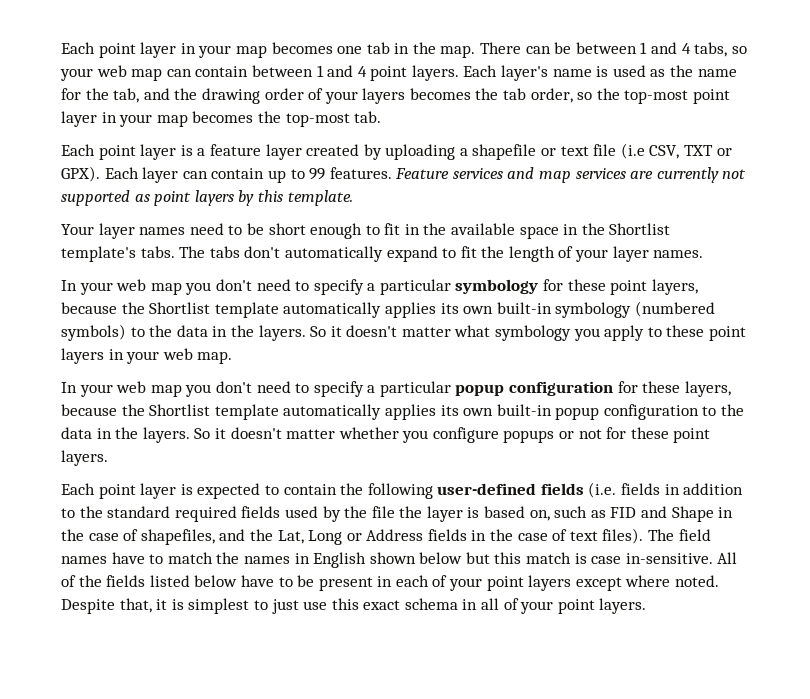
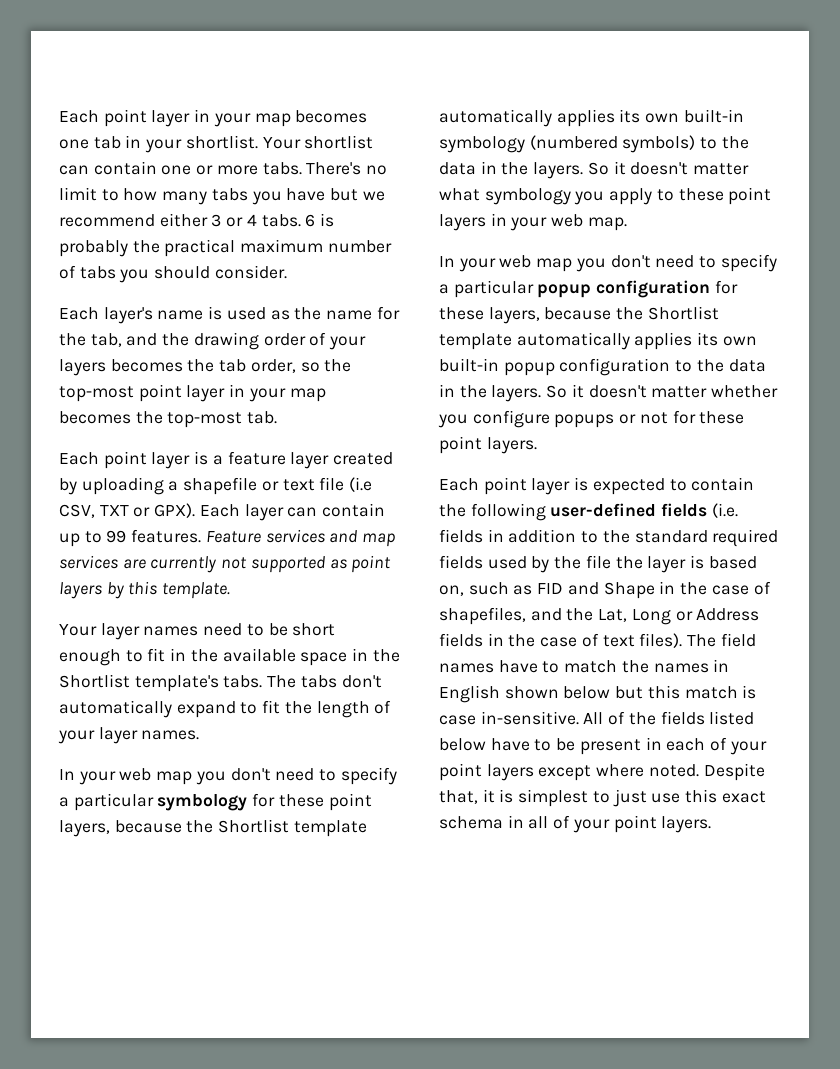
[412,42,747,58] [60,65,459,81] the map. There can be between 1 and 4 tabs, so your web map can contain between 1 and 4 point layers. -> [145,135,374,153] [59,161,388,175] [59,187,385,205] [59,213,335,227] [59,239,392,257] [59,265,287,283] your shortlist. Your shortlist can contain one or more tabs. There's no limit to how many tabs you have but we recommend either 3 or 4 tabs. 6 is probably the practical maximum number of tabs you should consider. //

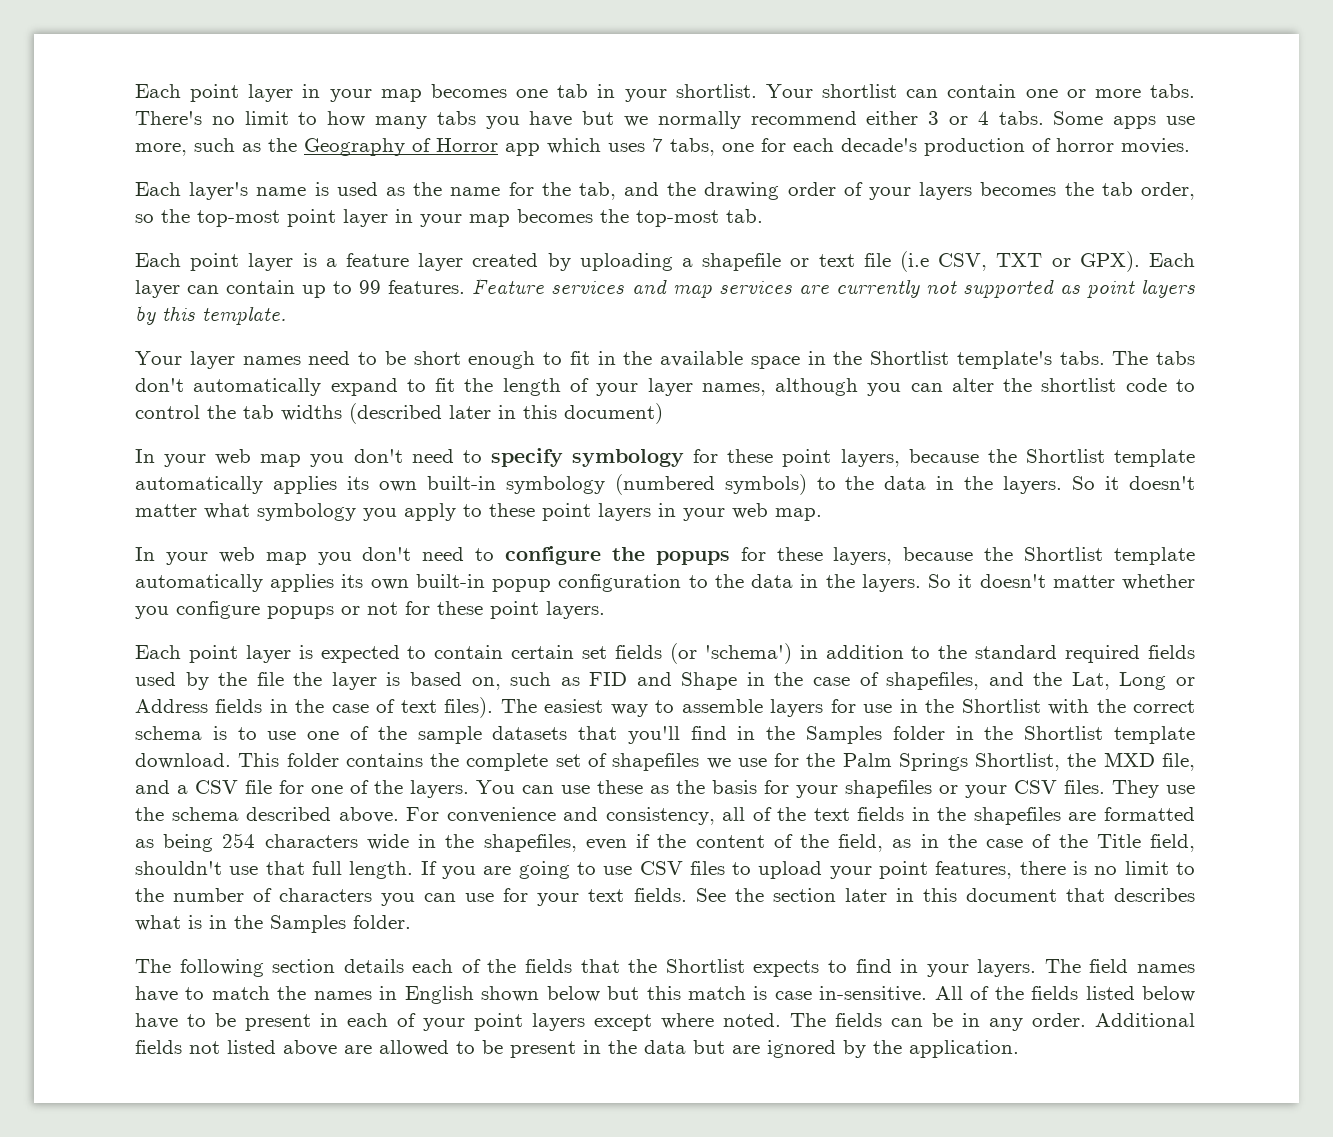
(385, 196) none -> [657,111,741,129] normally
[305,213,335,227] [59,239,392,257] [59,265,287,283] 6 is probably the practical maximum number of tabs you should consider. -> [1053,111,1195,129] [135,138,1190,156] Some apps use more, such as the Geography of Horror app which uses 7 tabs, one for each decade's production of horror movies.
[141,730,200,740] [59,767,397,785] [59,793,154,811] names. // In your web map you don't need to specify a particular -> [701,378,1196,396] [135,403,663,424] [135,448,563,467] names, although you can alter the shortlist code to control the tab widths (described later in this document) // In your web map you don't need to specify
[720,254,777,272] [439,280,711,298] specify a particular popup configuration -> [505,546,730,565] configure the popups
[439,503,738,521] [439,529,483,543] the following user-defined fields (i.e. fields -> [511,643,792,664] certain set fields (or 'schema')
(717, 640) none -> [544,699,1195,717] [135,726,1195,744] [135,752,1196,771] [135,780,1195,798] [135,807,1195,825] [135,833,1196,852] [135,861,1196,879] [135,888,1195,906] [135,915,411,933] [135,959,1081,977] easiest way to assemble layers for use in the Shortlist with the correct schema is to use one of the sample datasets that you'll find in the Samples folder in the Shortlist template download. This folder contains the complete set of shapefiles we use for the Palm Springs Shortlist, the MXD file, and a CSV file for one of the layers. You can use these as the basis for your shapefiles or your CSV files. They use the schema described above. For convenience and consistency, all of the text fields in the shapefiles are formatted as being 254 characters wide in the shapefiles, even if the content of the field, as in the case of the Title field, shouldn't use that full length. If you are going to use CSV files to upload your point features, there is no limit to the number of characters you can use for your text fields. See the section later in this document that describes what is in the Samples folder. // The following section details each of the fields that the Shortlist expects to find in your layers. The
[703,763,765,781] [439,789,766,807] [439,815,712,833] Despite that, it is simplest to just use this exact schema in all of your point layers. -> [790,1013,1195,1031] [135,1040,1019,1058] The fields can be in any order. Additional fields not listed above are allowed to be present in the data but are ignored by the application.

